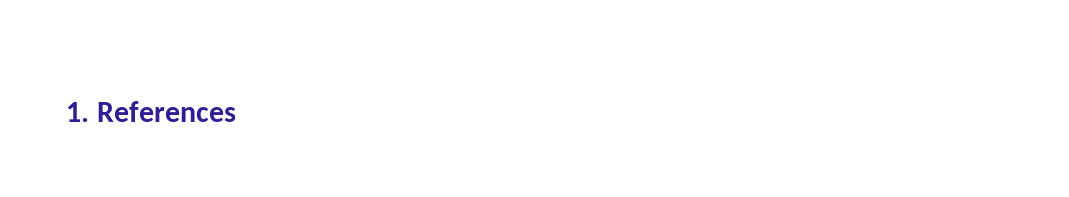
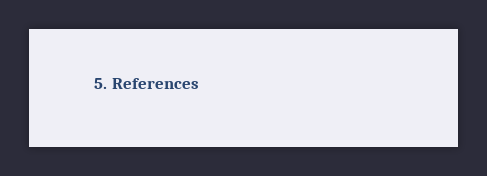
[66,102,89,122] 1. -> [94,78,107,89] 5.

